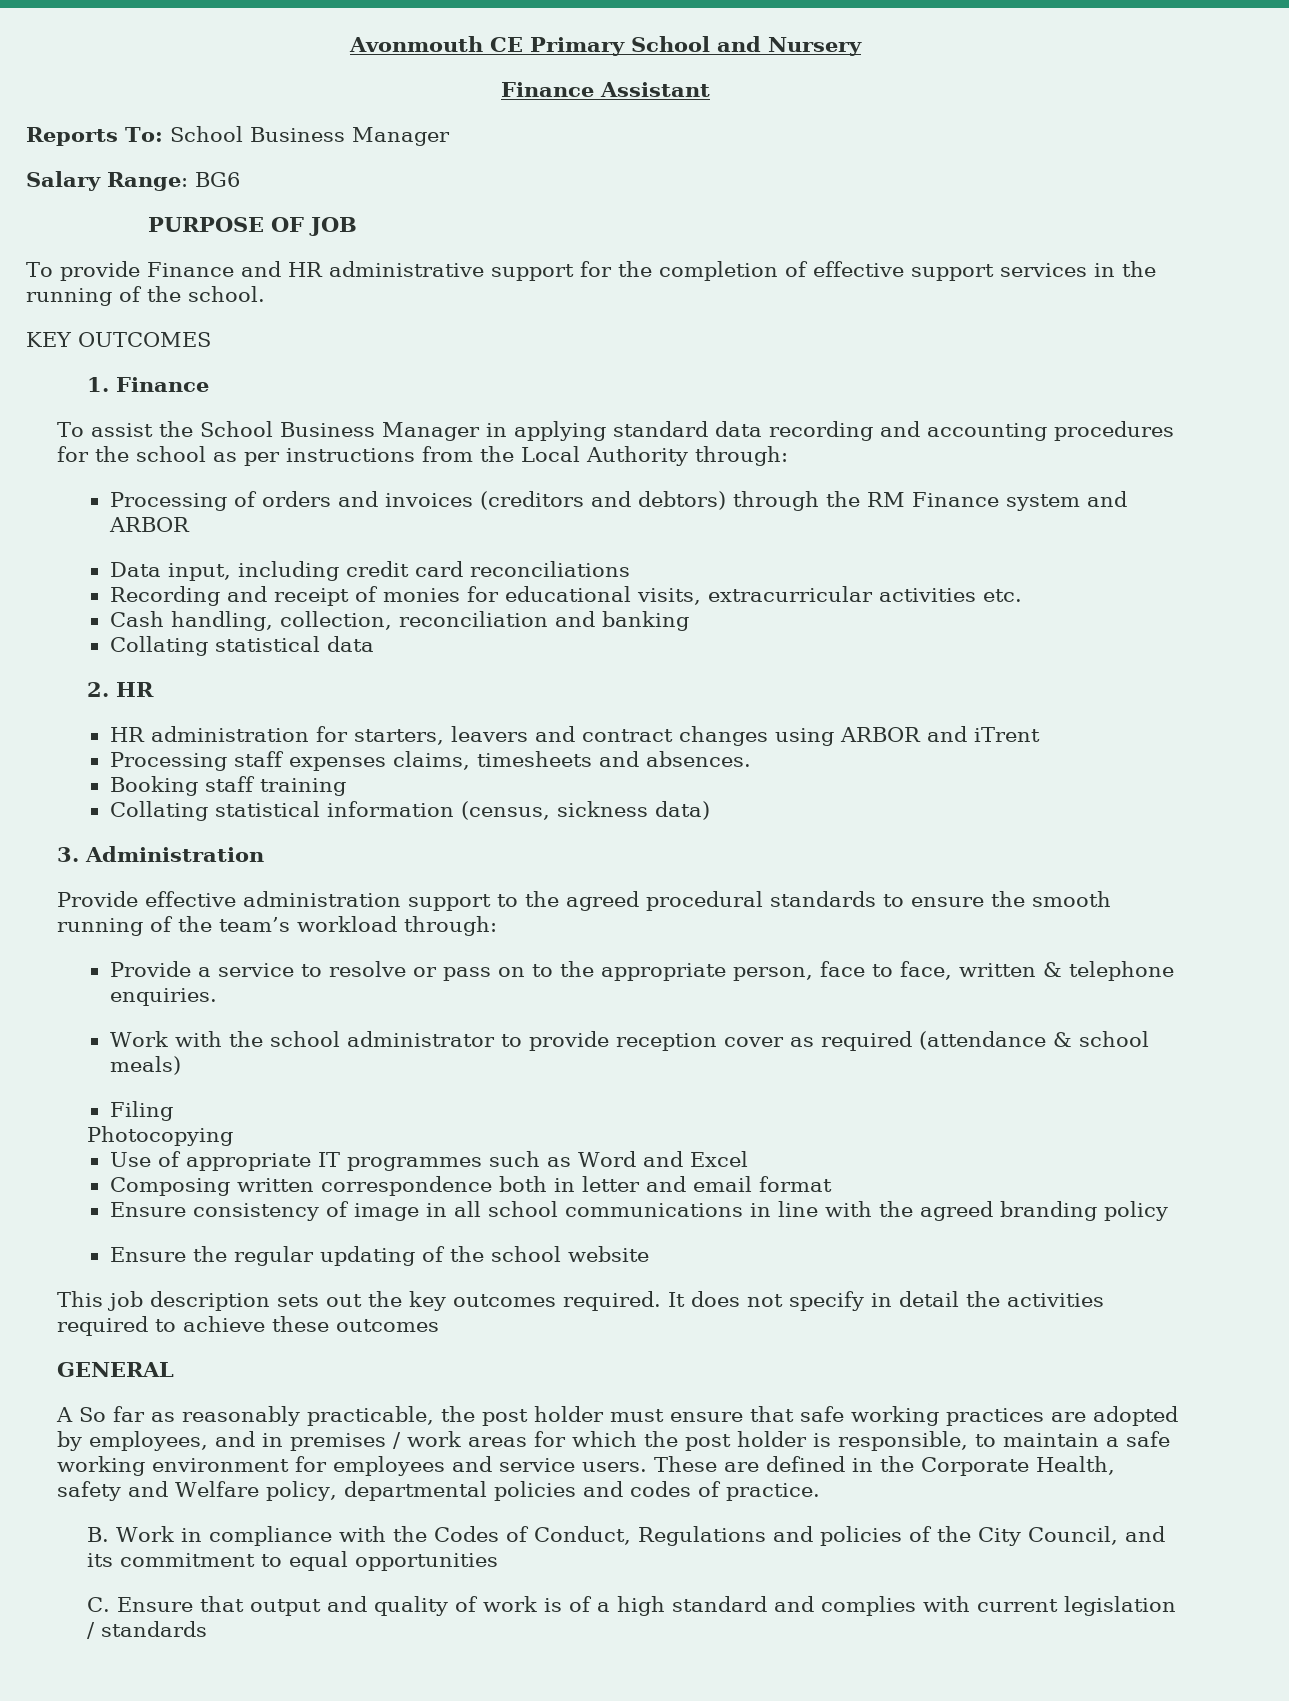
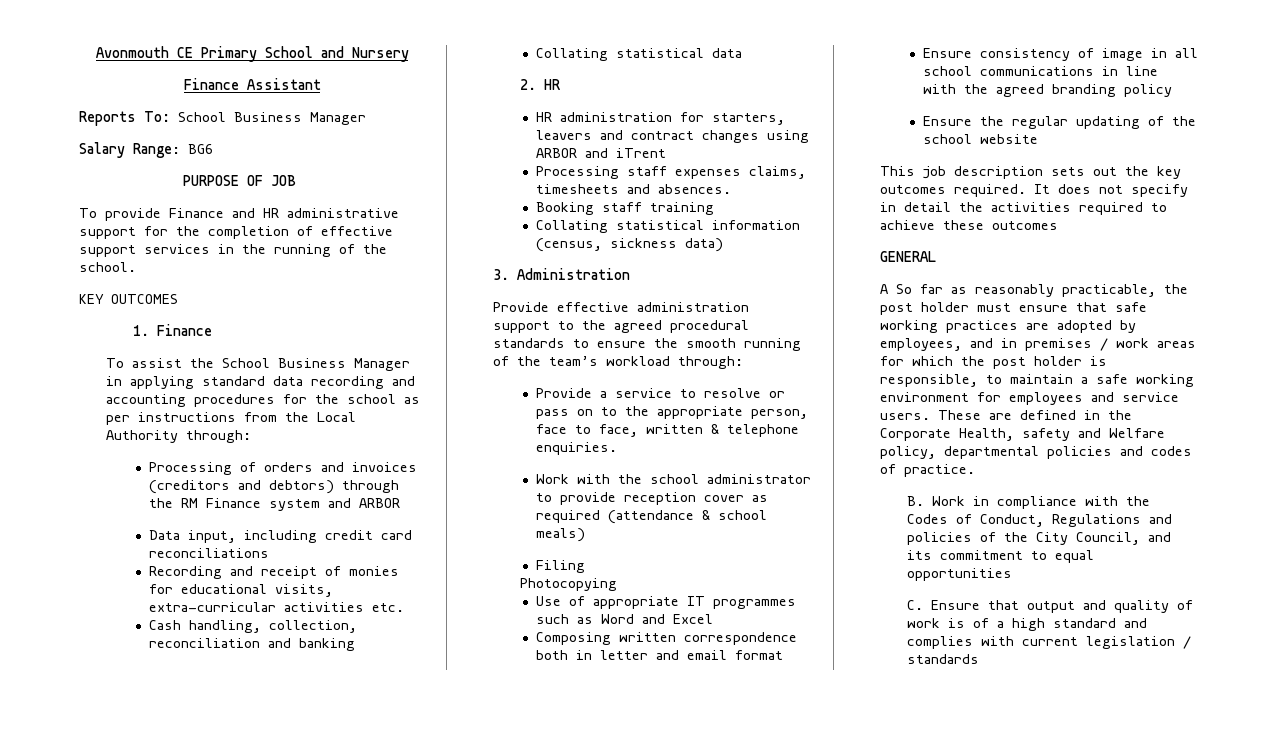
[707,586,873,602] extracurricular -> [149,602,277,612] extra-curricular

